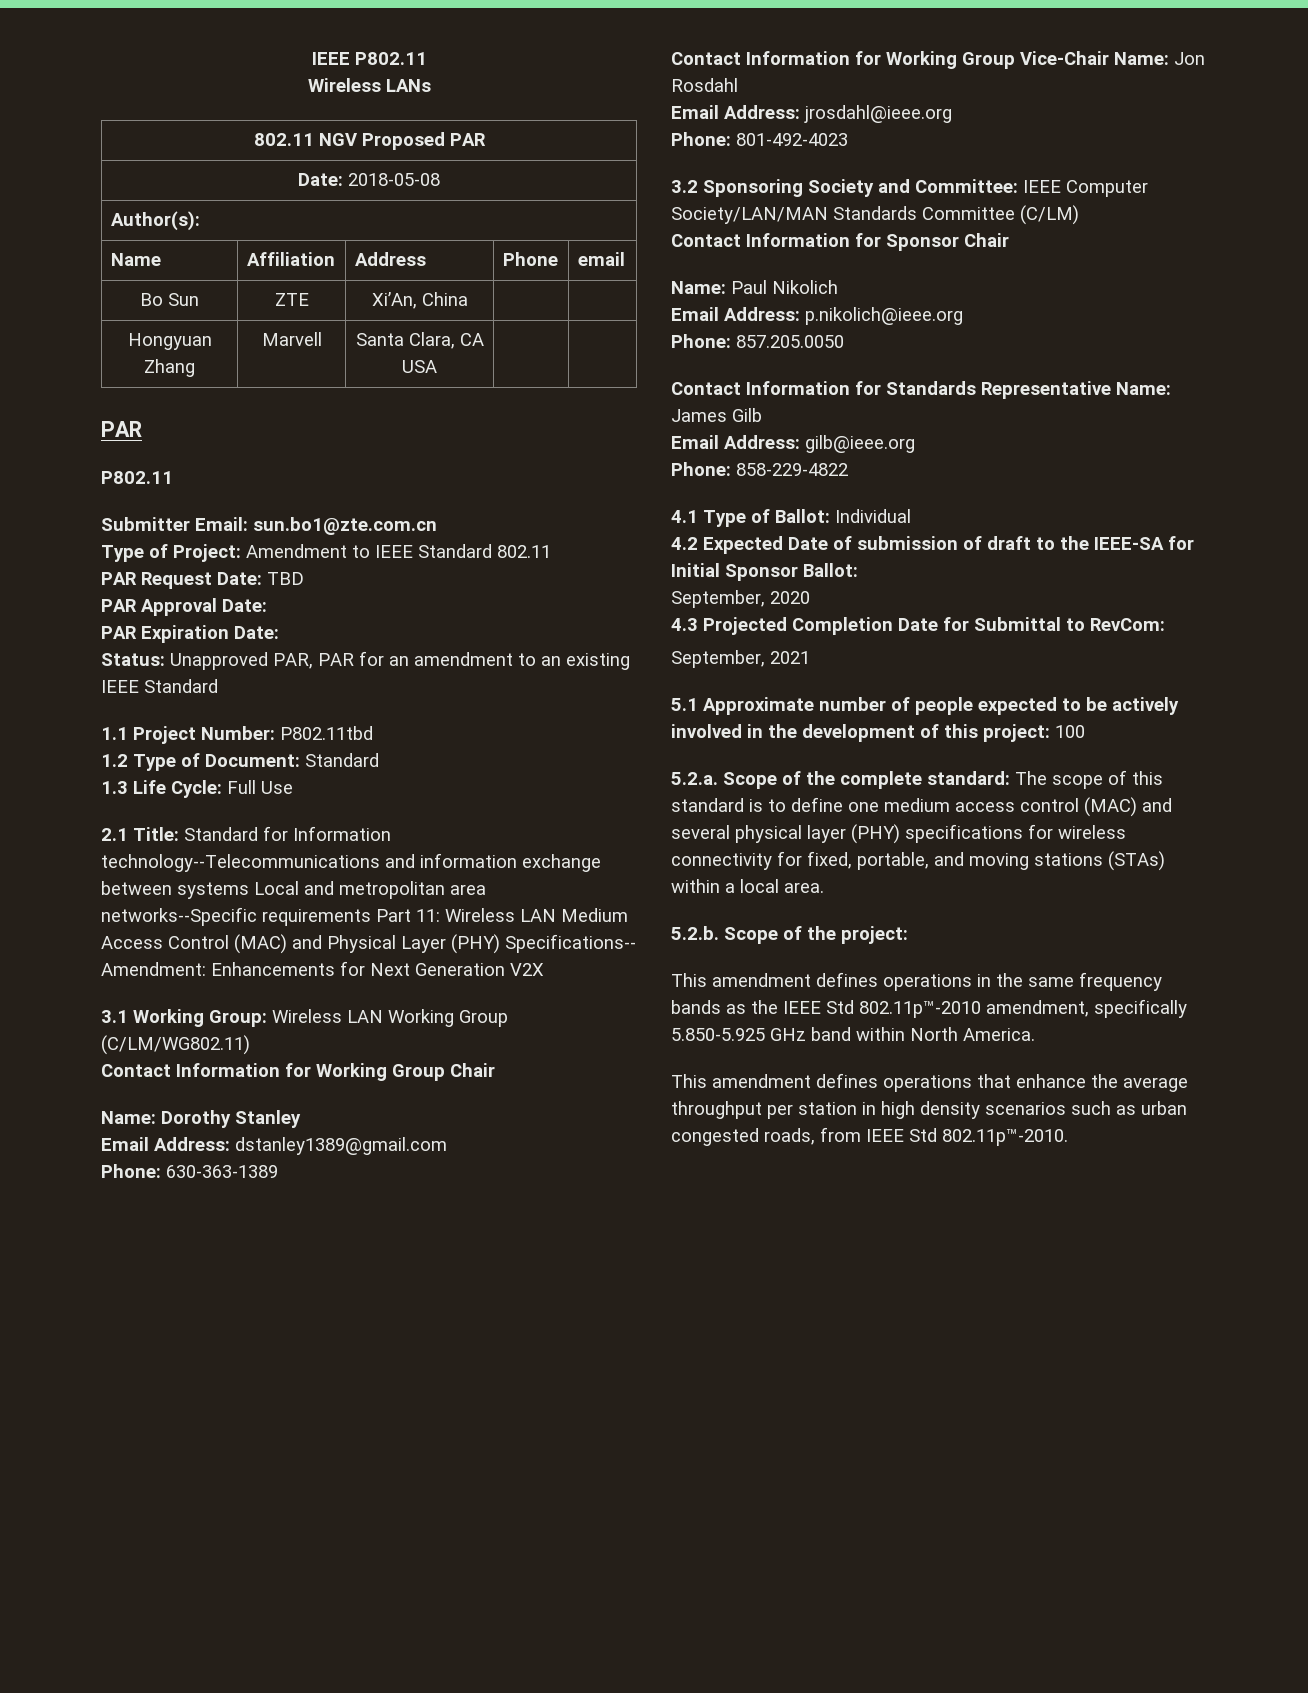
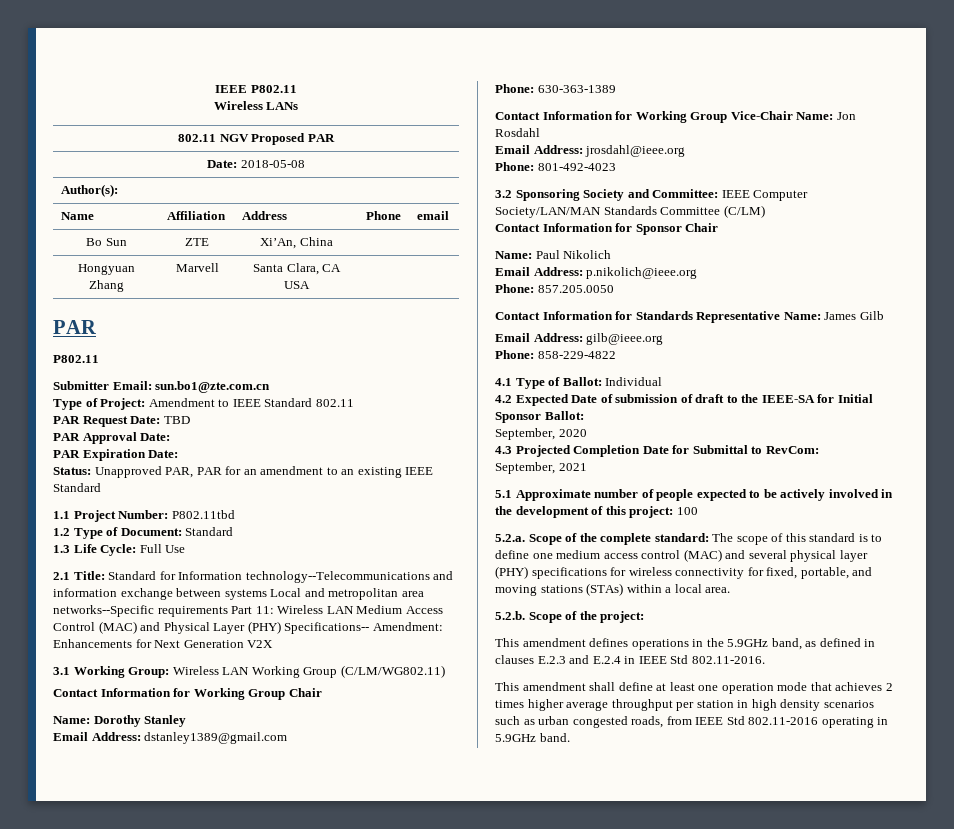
[1028,972,1162,991] [671,999,1187,1018] [671,1027,1035,1041] [671,1073,1118,1092] same frequency bands as the IEEE Std 802.11p™-2010 amendment, specifically 5.850-5.925 GHz band within North America. // This amendment defines operations that enhance the -> [727,638,876,650] [495,655,765,664] [495,682,893,694] [495,699,564,711] 5.9GHz band, as defined in clauses E.2.3 and E.2.4 in IEEE Std 802.11-2016. // This amendment shall define at least one operation mode that achieves 2 times higher
[942,1129,1068,1146] 802.11p™-2010. -> [748,717,889,728] [495,733,570,742] 802.11-2016 operating in 5.9GHz band.

